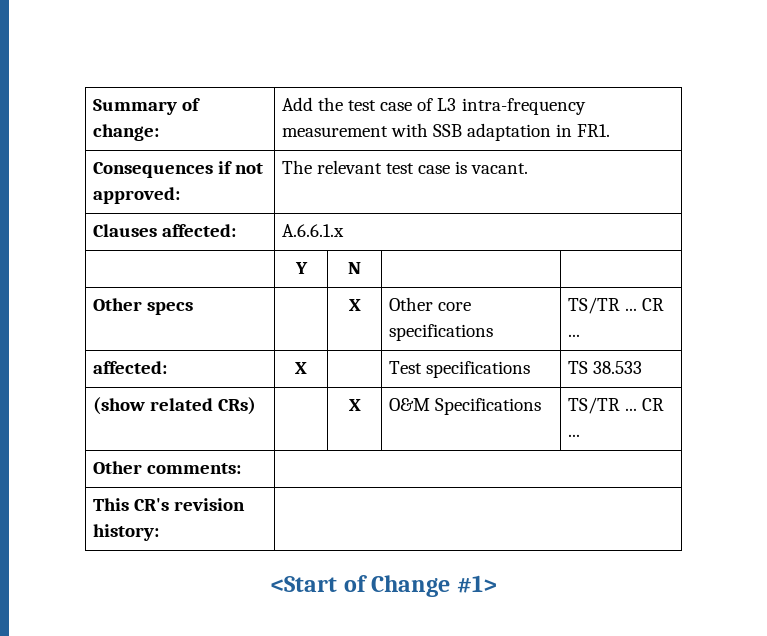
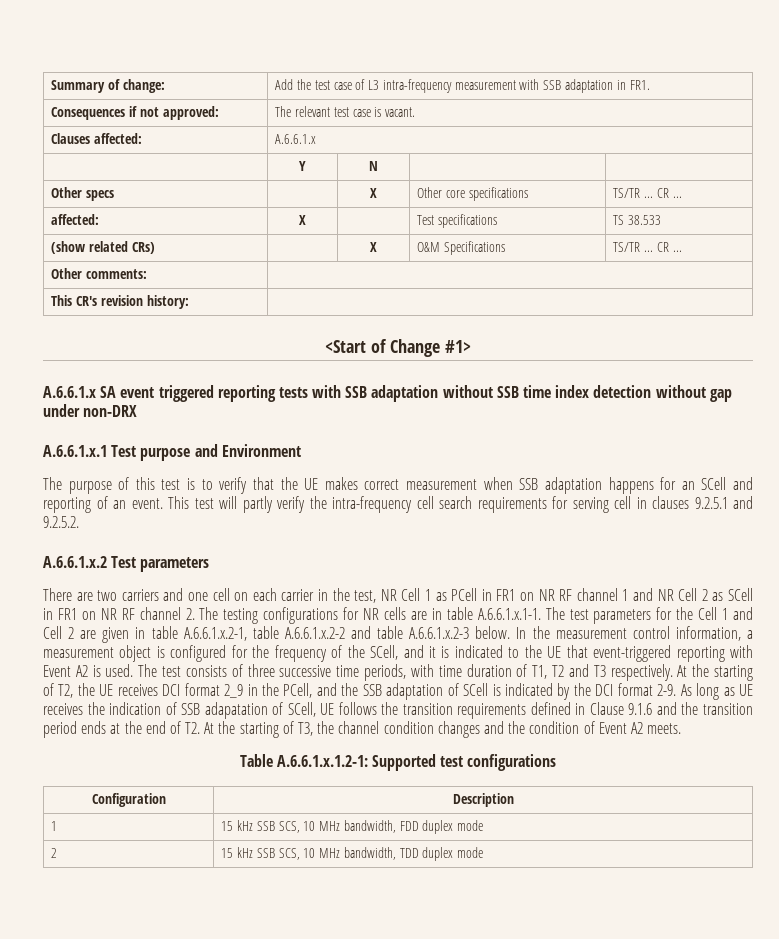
(497, 584) none -> [43,385,732,402] [43,404,138,417] [43,444,301,461] [43,477,753,494] [43,496,753,513] [43,516,79,528] [43,556,210,572] [43,588,754,603] [43,607,753,624] [43,626,753,643] [43,645,753,662] [43,664,754,681] [43,683,754,700] [43,702,753,719] [43,721,682,738] [239,754,557,771] [91,793,166,807] [452,793,514,807] [51,821,58,831] [221,820,484,834] [51,848,58,858] [221,847,484,861] // A.6.6.1.x SA event triggered reporting tests with SSB adaptation without SSB time index detection without gap under non-DRX // A.6.6.1.x.1 Test purpose and Environment // The purpose of this test is to verify that the UE makes correct measurement when SSB adaptation happens for an SCell and reporting of an event. This test will partly verify the intra-frequency cell search requirements for serving cell in clauses 9.2.5.1 and 9.2.5.2. // A.6.6.1.x.2 Test parameters // There are two carriers and one cell on each carrier in the test, NR Cell 1 as PCell in FR1 on NR RF channel 1 and NR Cell 2 as SCell in FR1 on NR RF channel 2. The testing configurations for NR cells are in table A.6.6.1.x.1-1. The test parameters for the Cell 1 and Cell 2 are given in table A.6.6.1.x.2-1, table A.6.6.1.x.2-2 and table A.6.6.1.x.2-3 below. In the measurement control information, a measurement object is configured for the frequency of the SCell, and it is indicated to the UE that event-triggered reporting with Event A2 is used. The test consists of three successive time periods, with time duration of T1, T2 and T3 respectively. At the starting of T2, the UE receives DCI format 2_9 in the PCell, and the SSB adaptation of SCell is indicated by the DCI format 2-9. As long as UE receives the indication of SSB adapatation of SCell, UE follows the transition requirements defined in Clause 9.1.6 and the transition period ends at the end of T2. At the starting of T3, the channel condition changes and the condition of Event A2 meets. // Table A.6.6.1.x.1.2-1: Supported test configurations // Configuration | Description // 1 | 15 kHz SSB SCS, 10 MHz bandwidth, FDD duplex mode // 2 | 15 kHz SSB SCS, 10 MHz bandwidth, TDD duplex mode

